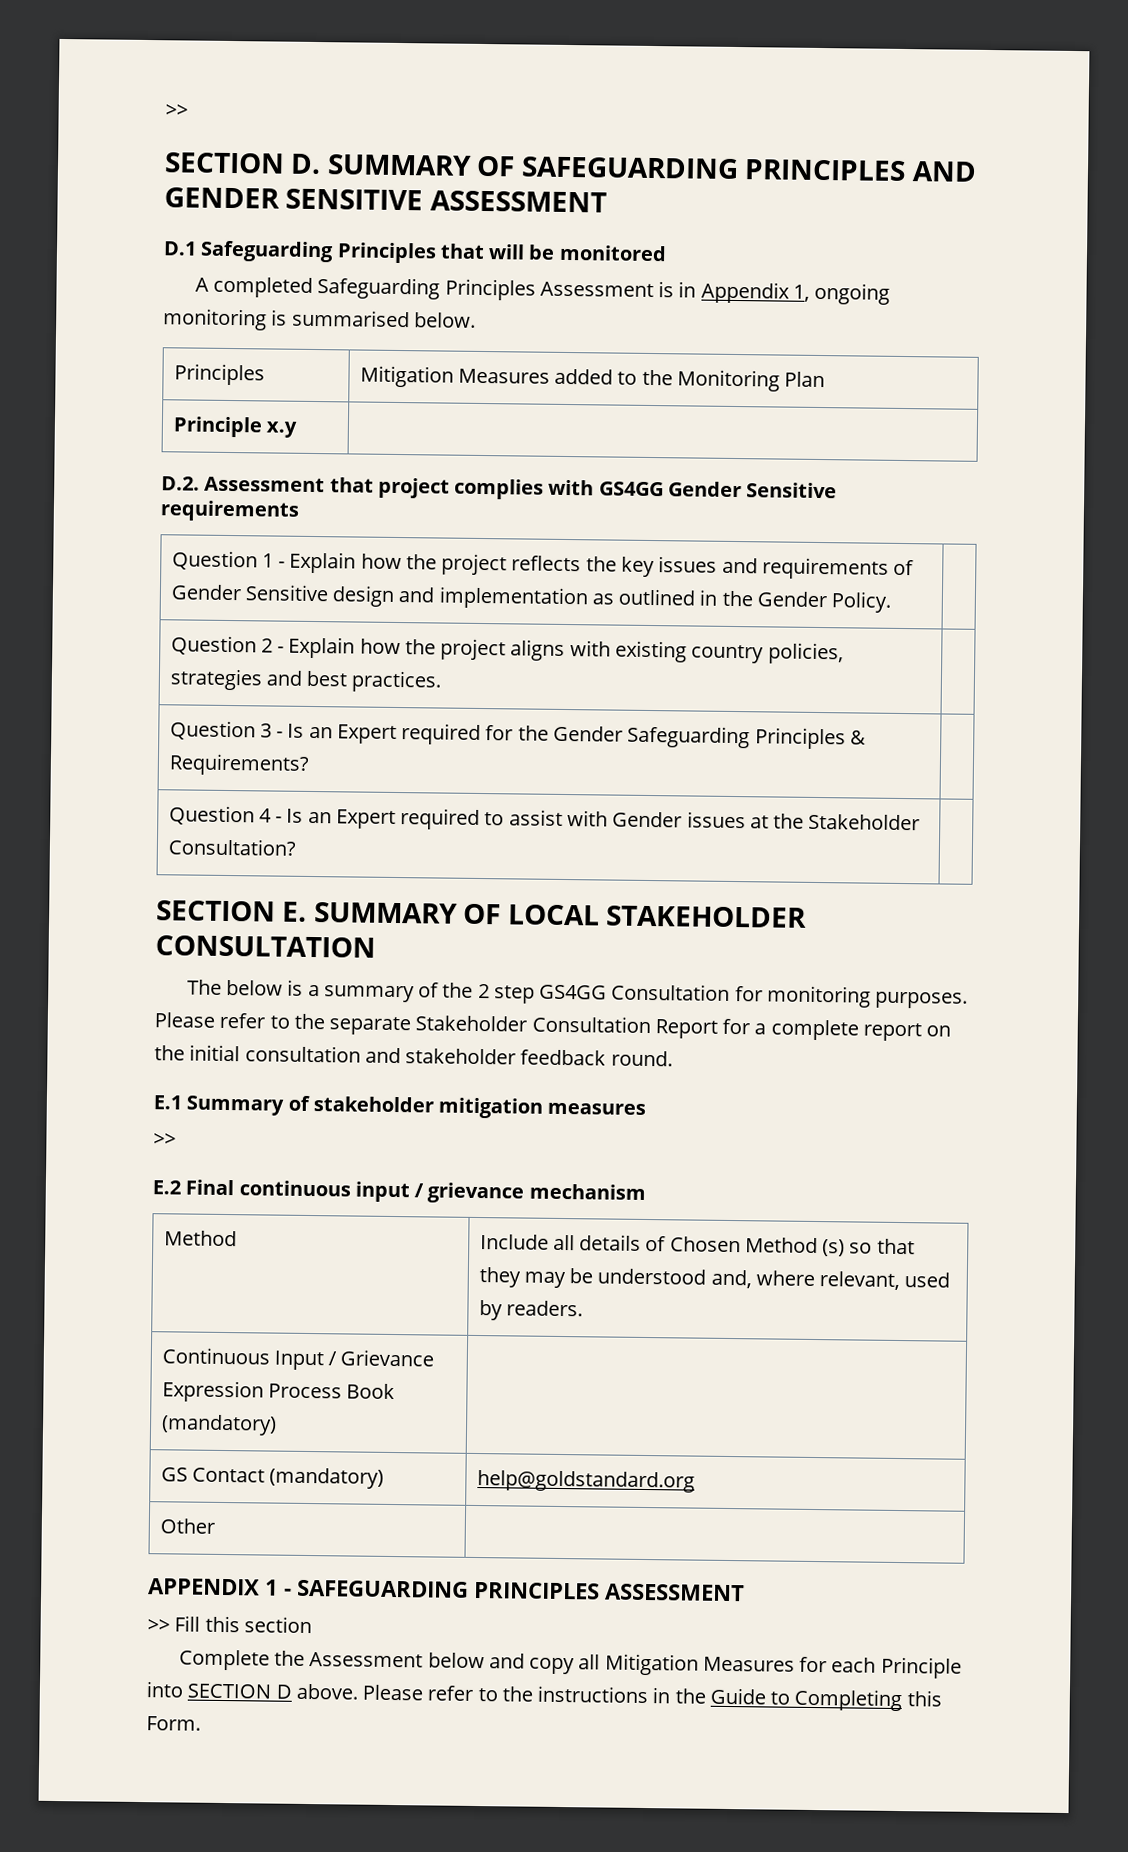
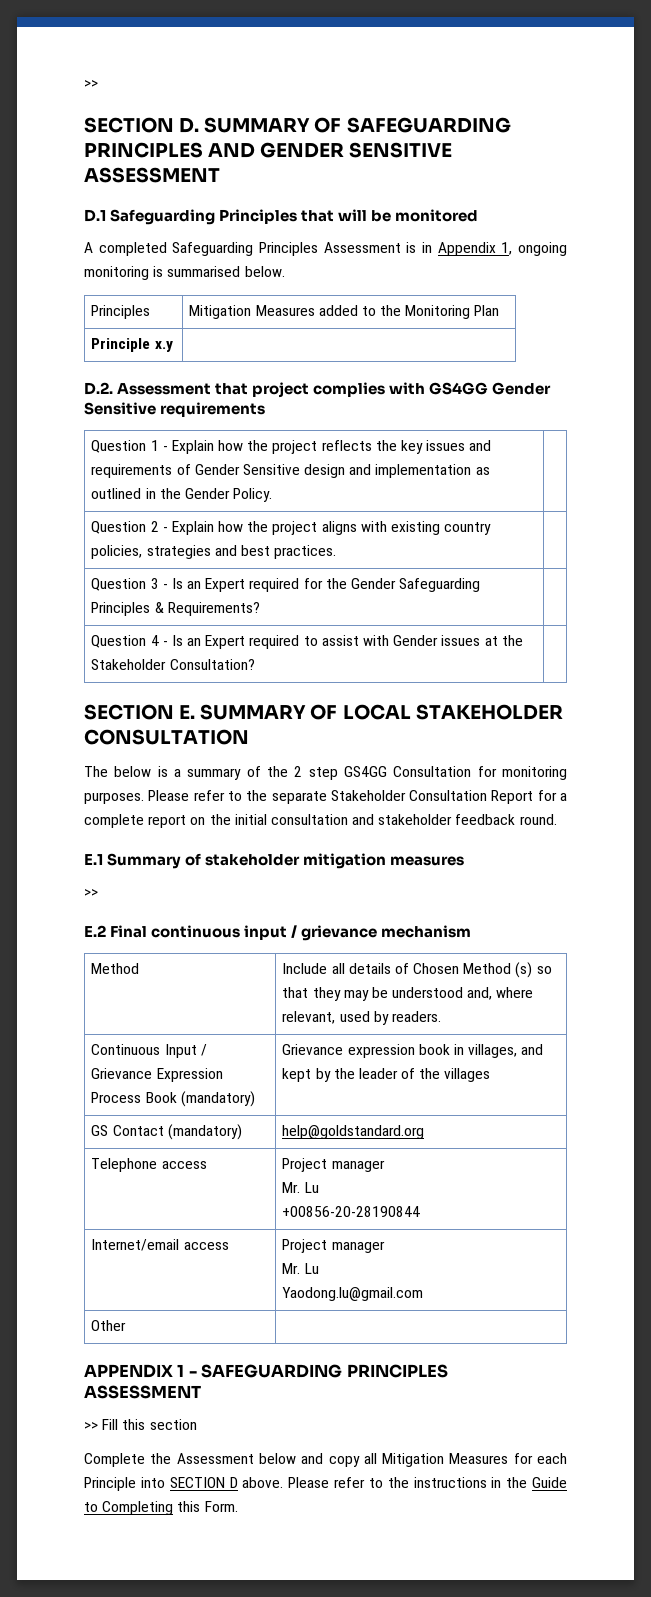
[160,1467,385,1489] [476,1470,695,1493] // GS Contact (mandatory) | help@goldstandard.org -> [282,1044,544,1058] [282,1068,491,1082] [91,1124,242,1140] [282,1125,425,1139] [91,1158,207,1172] [282,1158,385,1172] [282,1182,319,1193] [282,1206,421,1217] [91,1239,229,1251] [282,1239,385,1253] [282,1263,319,1274] [282,1287,424,1301] Grievance expression book in villages, and kept by the leader of the villages // GS Contact (mandatory) | help@goldstandard.org // Telephone access | Project manager // Mr. Lu // +00856-20-28190844 // Internet/email access | Project manager // Mr. Lu // Yaodong.lu@gmail.com

